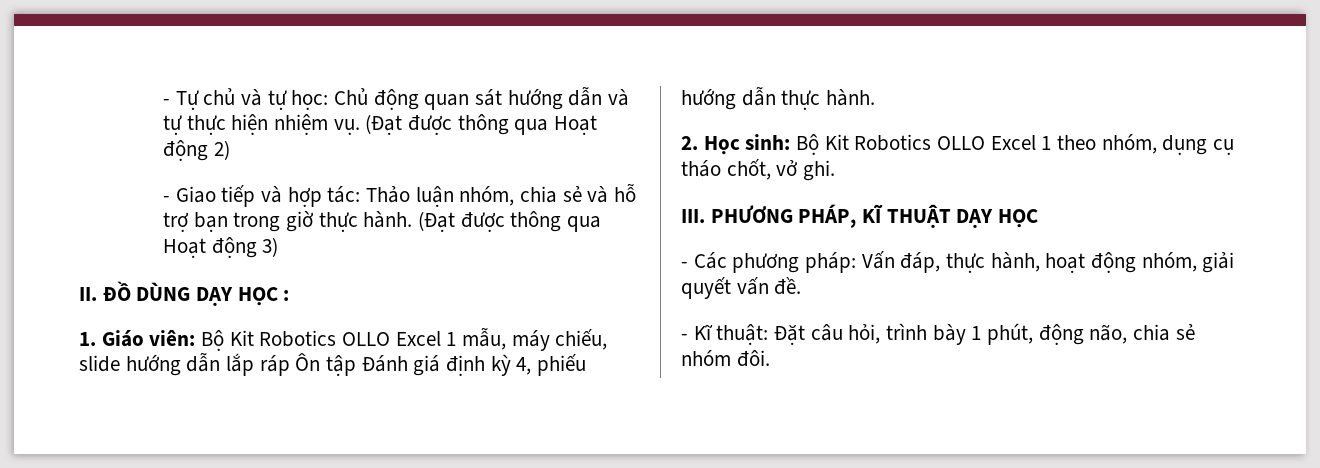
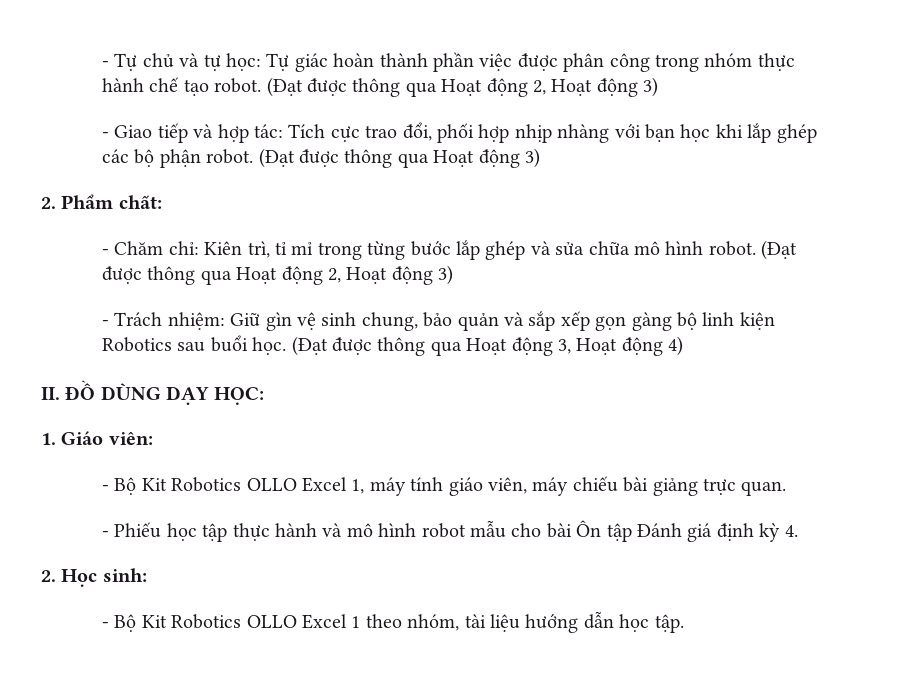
[333,87,630,110] [162,114,597,135] [162,140,230,161] Chủ động quan sát hướng dẫn và tự thực hiện nhiệm vụ. (Đạt được thông qua Hoạt động 2) -> [266,52,795,72] [102,77,659,97] Tự giác hoàn thành phần việc được phân công trong nhóm thực hành chế tạo robot. (Đạt được thông qua Hoạt động 2, Hoạt động 3)
[365,184,637,207] [162,211,413,232] Thảo luận nhóm, chia sẻ và hỗ trợ bạn trong giờ thực hành. -> [288,122,817,143] [102,149,254,168] Tích cực trao đổi, phối hợp nhịp nhàng với bạn học khi lắp ghép các bộ phận robot.
(279, 247) none -> [41,194,162,209] [102,240,798,260] [102,265,454,285] [102,311,775,331] [102,335,684,356] // 2. Phẩm chất: // - Chăm chỉ: Kiên trì, tỉ mỉ trong từng bước lắp ghép và sửa chữa mô hình robot. (Đạt được thông qua Hoạt động 2, Hoạt động 3) // - Trách nhiệm: Giữ gìn vệ sinh chung, bảo quản và sắp xếp gọn gàng bộ linh kiện Robotics sau buổi học. (Đạt được thông qua Hoạt động 3, Hoạt động 4)
[237,287,290,306] HỌC : -> [213,387,264,405] HỌC:
[201,328,608,351] [79,353,290,376] Bộ Kit Robotics OLLO Excel 1 mẫu, máy chiếu, slide hướng dẫn lắp ráp -> [102,476,787,496] [102,520,572,542] // - Bộ Kit Robotics OLLO Excel 1, máy tính giáo viên, máy chiếu bài giảng trực quan. // - Phiếu học tập thực hành và mô hình robot mẫu cho bài
[516,354,587,376] [681,87,876,110] 4, phiếu hướng dẫn thực hành. -> [784,525,798,537] 4.
(791, 142) none -> [102,622,110,628] // -
[1162,135,1235,155] [681,159,836,181] [681,204,1039,228] [681,251,1235,273] [681,277,802,299] [681,323,1195,345] [681,350,770,366] dụng cụ tháo chốt, vở ghi. // III. PHƯƠNG PHÁP, KĨ THUẬT DẠY HỌC // - Các phương pháp: Vấn đáp, thực hành, hoạt động nhóm, giải quyết vấn đề. // - Kĩ thuật: Đặt câu hỏi, trình bày 1 phút, động não, chia sẻ nhóm đôi. -> [464,611,684,633] tài liệu hướng dẫn học tập.

